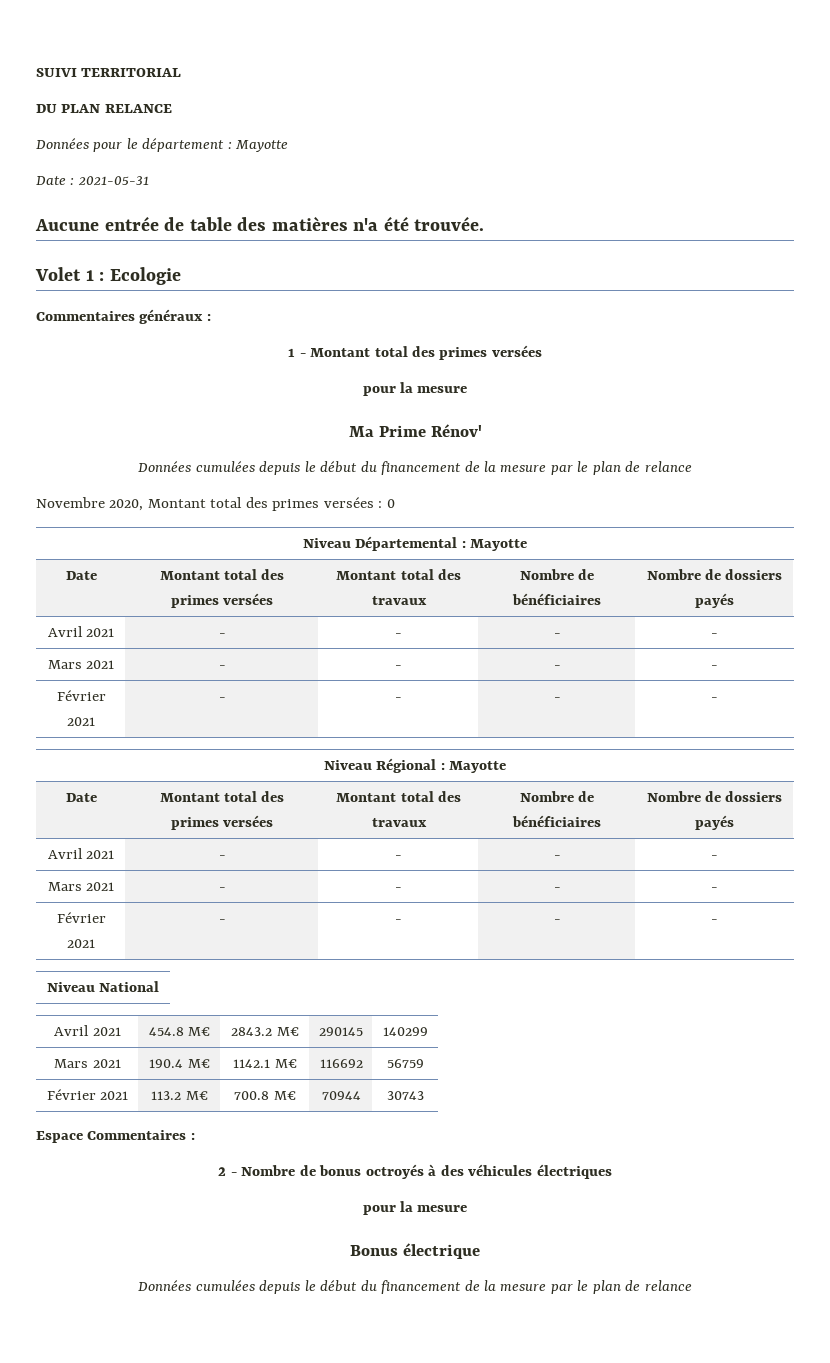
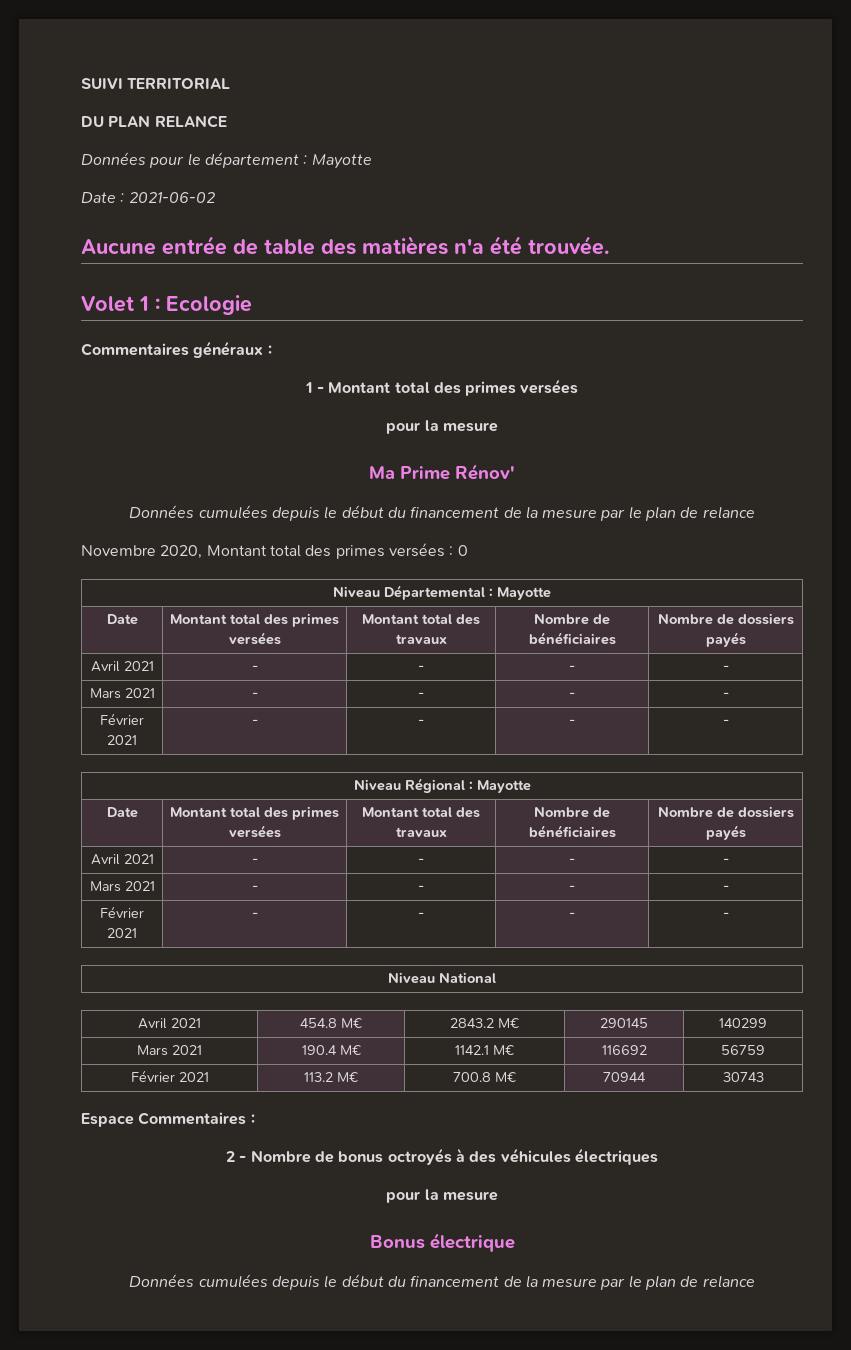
[77,176,149,186] 2021-05-31 -> [128,192,215,203] 2021-06-02

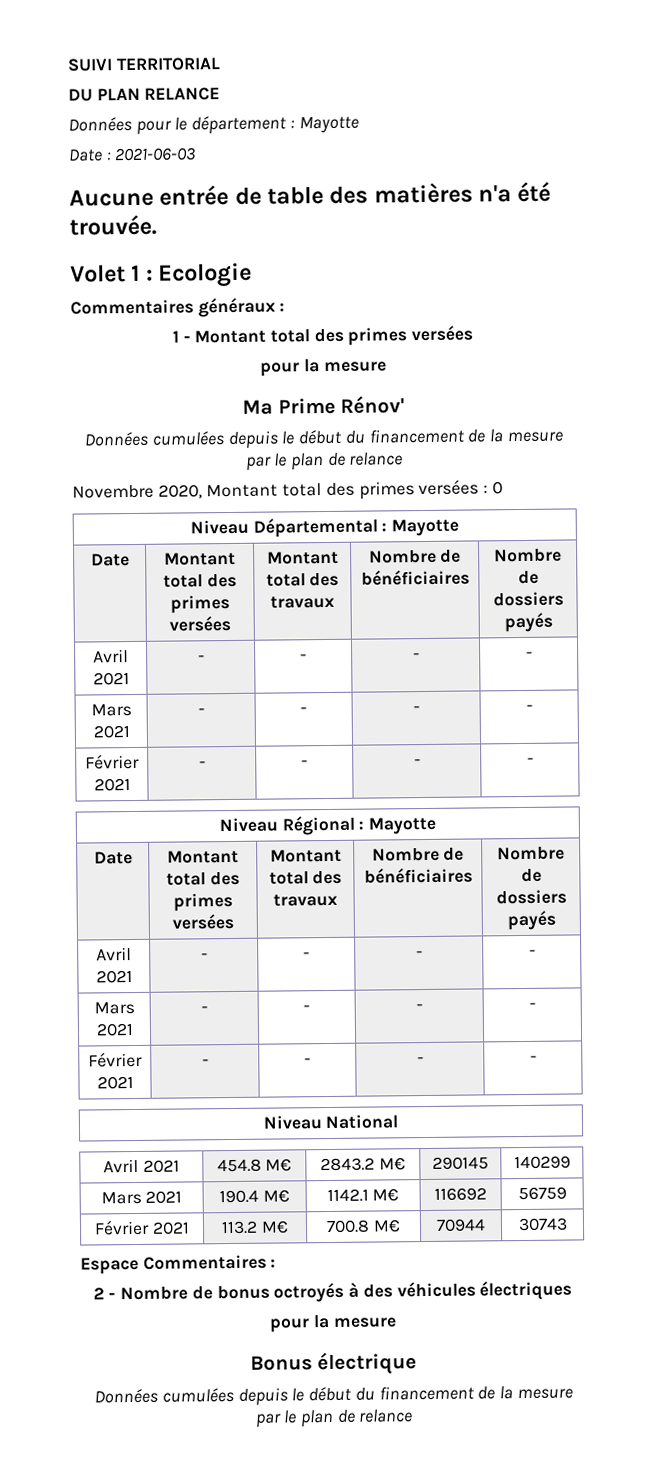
[128,192,215,203] 2021-06-02 -> [114,147,197,162] 2021-06-03

